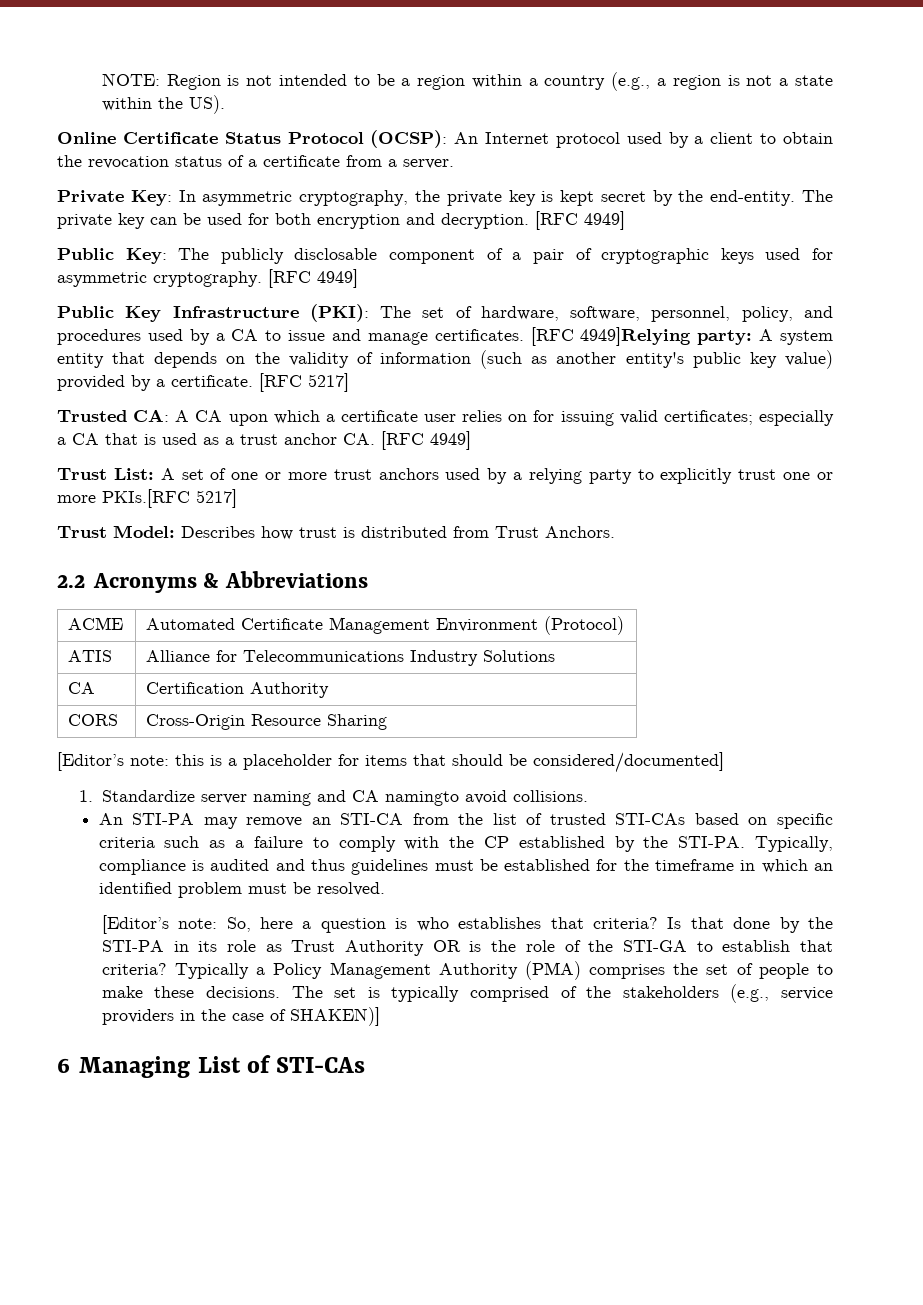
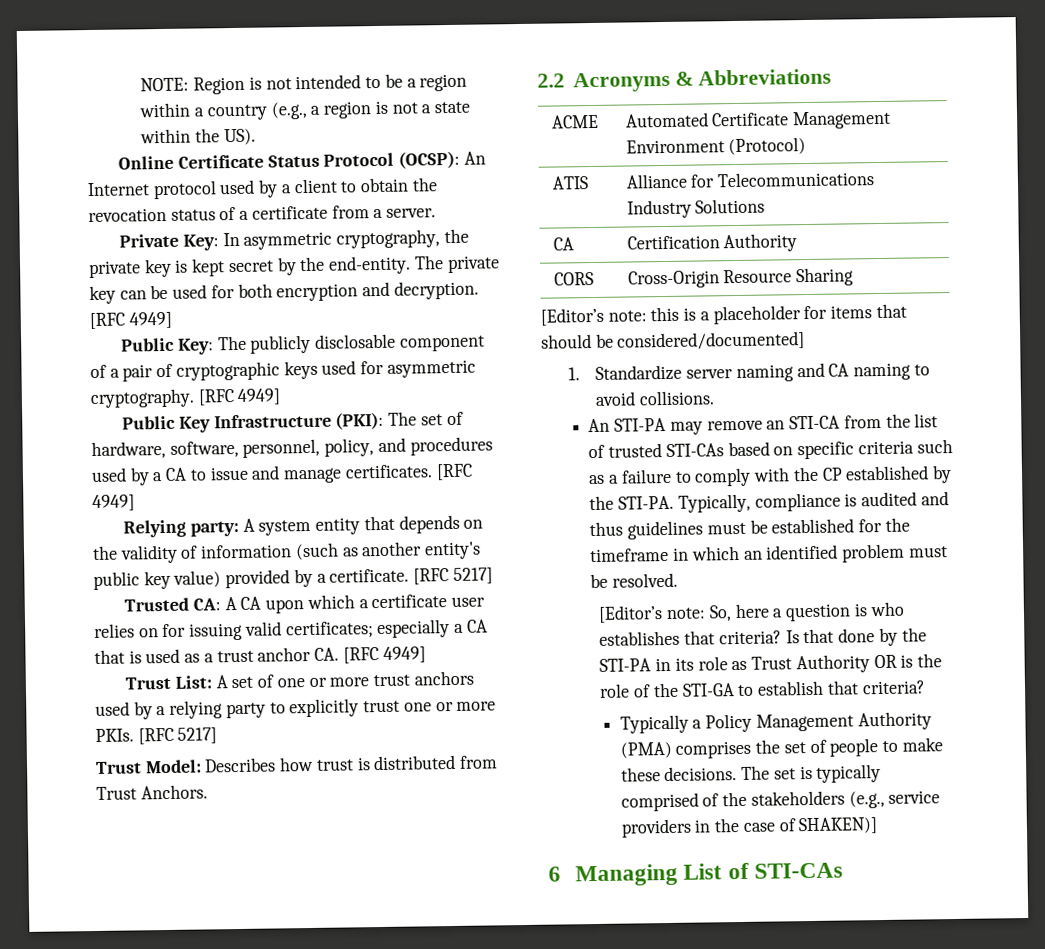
[580,327,692,346] 4949]Relying -> [92,494,135,512] [123,519,187,538] 4949] // Relying
[102,489,190,508] PKIs.[RFC -> [95,727,174,745] PKIs. [RFC
[385,791,460,806] namingto -> [853,362,930,381] naming to
(167, 969) none -> (926, 687) //

